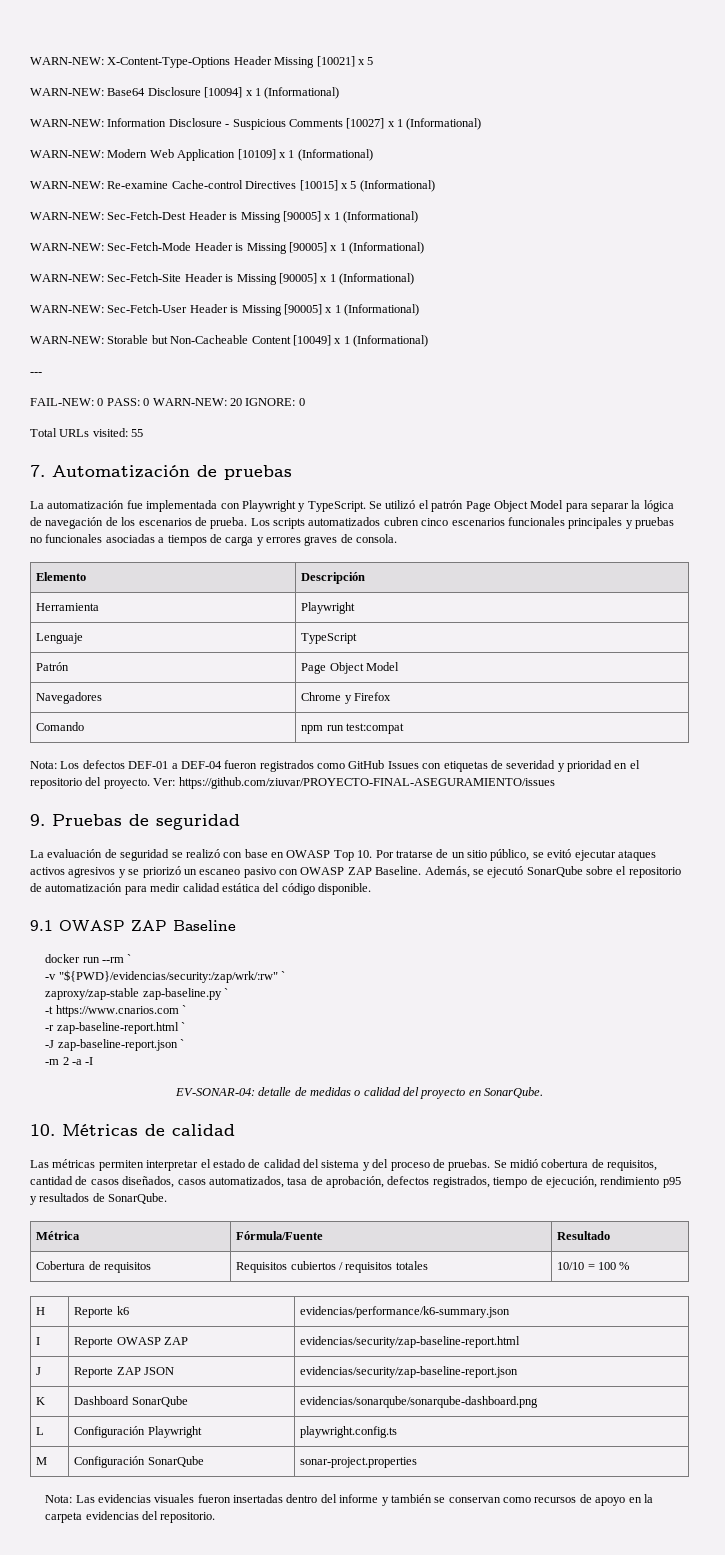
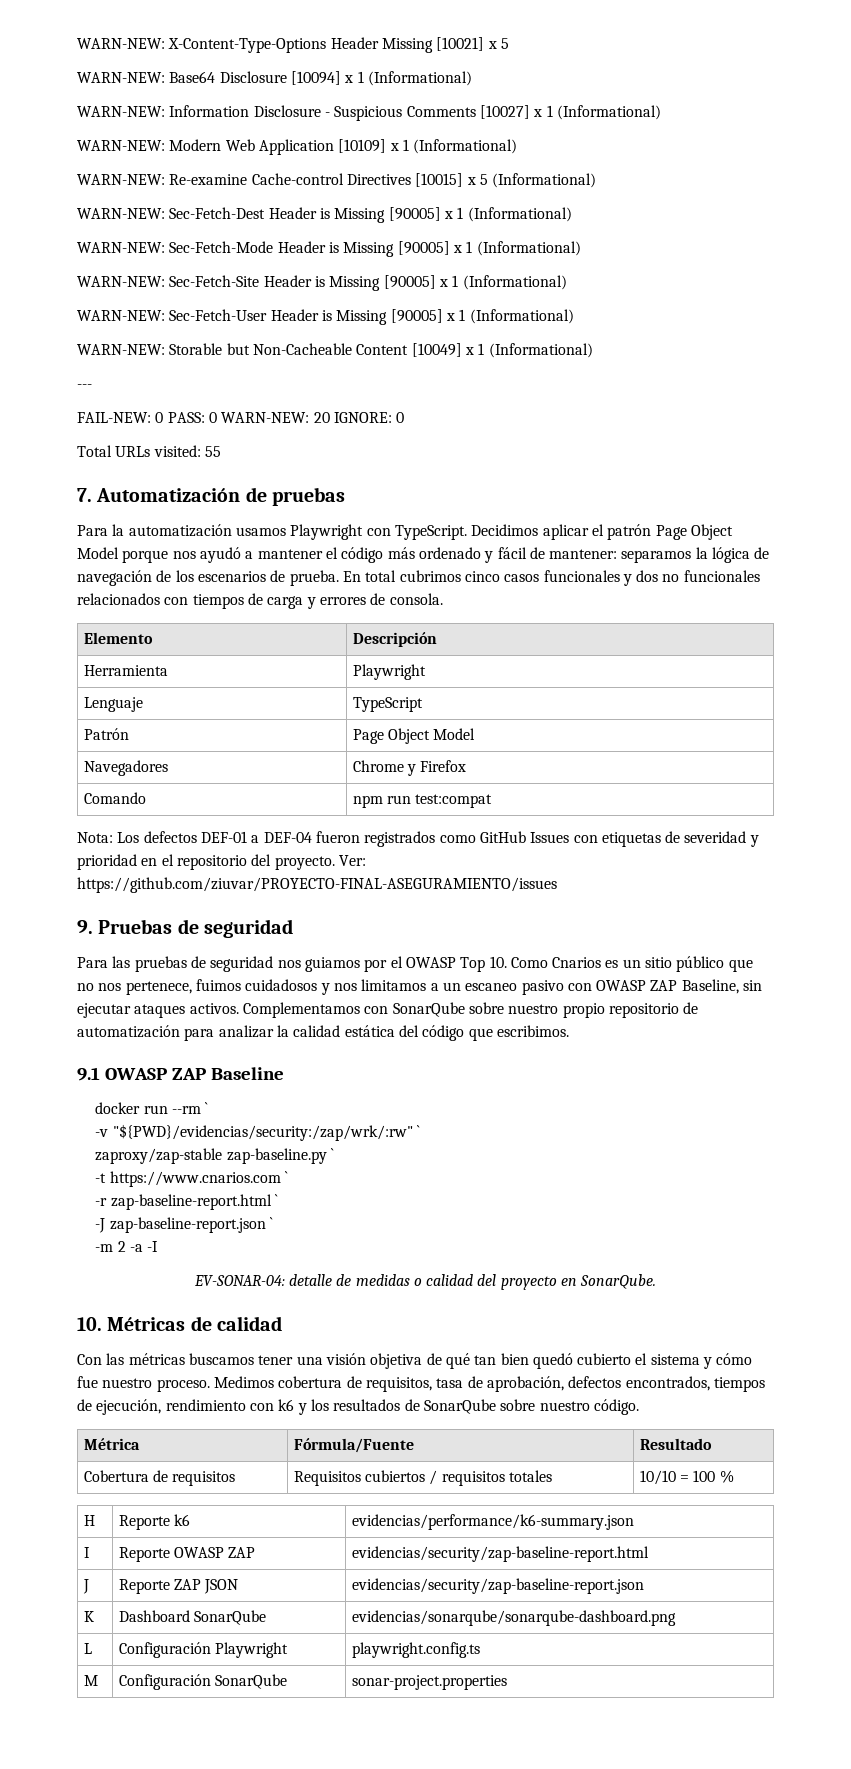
[30,500,416,512] La automatización fue implementada con Playwright y TypeScript. Se utilizó -> [77,524,589,540] Para la automatización usamos Playwright con TypeScript. Decidimos aplicar
[565,503,629,512] para separar -> [122,547,692,563] porque nos ayudó a mantener el código más ordenado y fácil de mantener: separamos
[250,517,674,529] [30,534,165,543] Los scripts automatizados cubren cinco escenarios funcionales principales y pruebas no funcionales asociadas a -> [342,570,760,586] [77,593,189,605] En total cubrimos cinco casos funcionales y dos no funcionales relacionados con
[304,536,338,546] graves -> (366, 601) none
[30,849,656,861] [30,866,181,878] La evaluación de seguridad se realizó con base en OWASP Top 10. Por tratarse de un sitio público, se evitó ejecutar ataques activos agresivos y se priorizó -> [77,956,753,972] [77,979,439,995] Para las pruebas de seguridad nos guiamos por el OWASP Top 10. Como Cnarios es un sitio público que no nos pertenece, fuimos cuidadosos y nos limitamos a
[375,866,627,878] Baseline. Además, se ejecutó SonarQube sobre el -> [681,979,763,994] [77,1002,605,1018] Baseline, sin ejecutar ataques activos. Complementamos con SonarQube sobre nuestro propio
[150,883,181,892] medir -> [218,1025,289,1038] analizar la
[318,883,371,895] disponible. -> [468,1025,569,1041] que escribimos.
[30,1159,658,1171] [30,1176,284,1188] Las métricas permiten interpretar el estado de calidad del sistema y del proceso de pruebas. Se midió cobertura de requisitos, cantidad de casos diseñados, casos automatizados, -> [77,1353,753,1369] [77,1376,432,1392] Con las métricas buscamos tener una visión objetiva de qué tan bien quedó cubierto el sistema y cómo fue nuestro proceso. Medimos cobertura de requisitos,
[432,1176,528,1188] registrados, tiempo -> [625,1376,765,1392] encontrados, tiempos
[662,1177,681,1188] [30,1193,168,1205] p95 y resultados de SonarQube. -> [249,1399,639,1415] con k6 y los resultados de SonarQube sobre nuestro código.
[45,1494,653,1506] [45,1511,216,1523] // Nota: Las evidencias visuales fueron insertadas dentro del informe y también se conservan como recursos de apoyo en la carpeta evidencias del repositorio. -> (507, 1682) none

